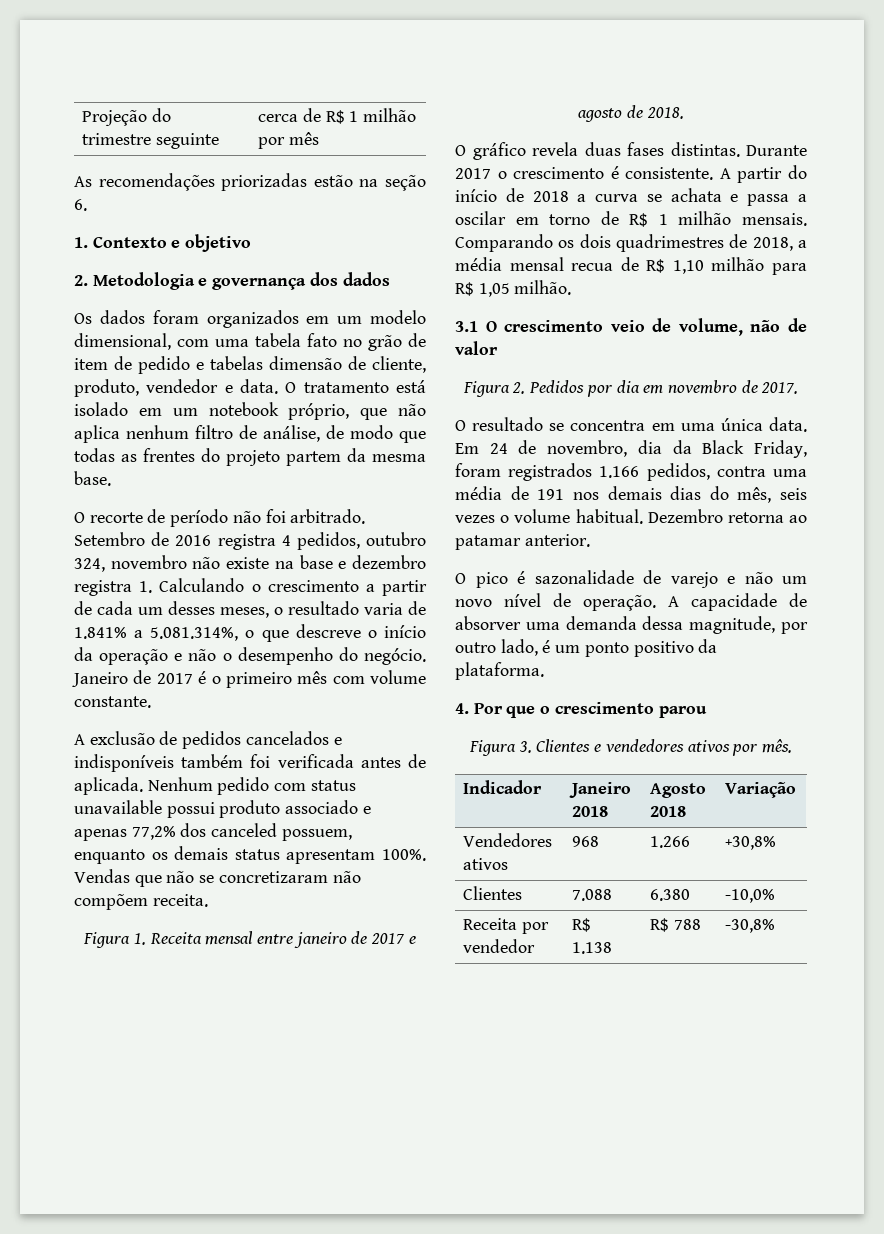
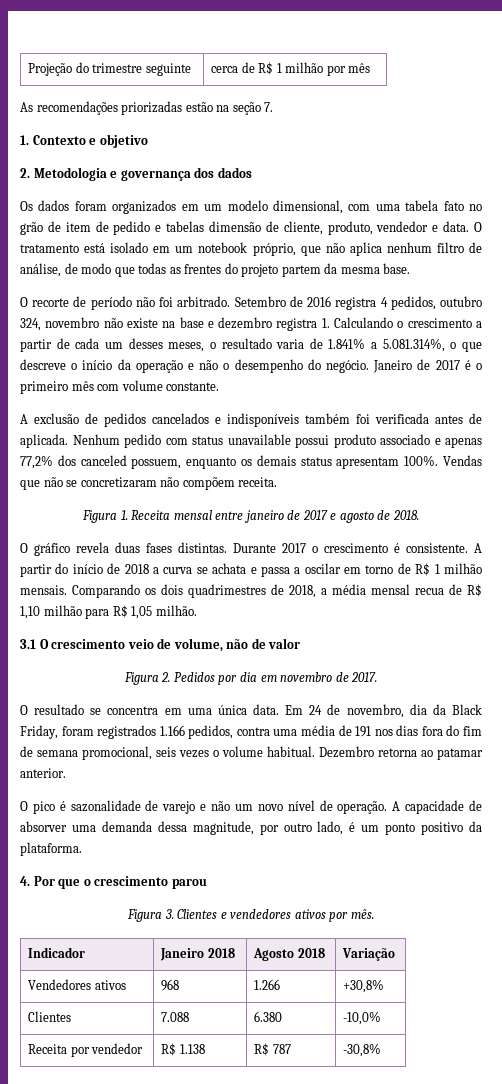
[74,199,87,211] 6. -> [264,102,274,112] 7.
[607,486,772,503] demais dias do mês, -> [396,725,482,736] [20,746,152,760] dias fora do fim de semana promocional,
[673,919,701,930] 788 -> [272,1044,291,1054] 787

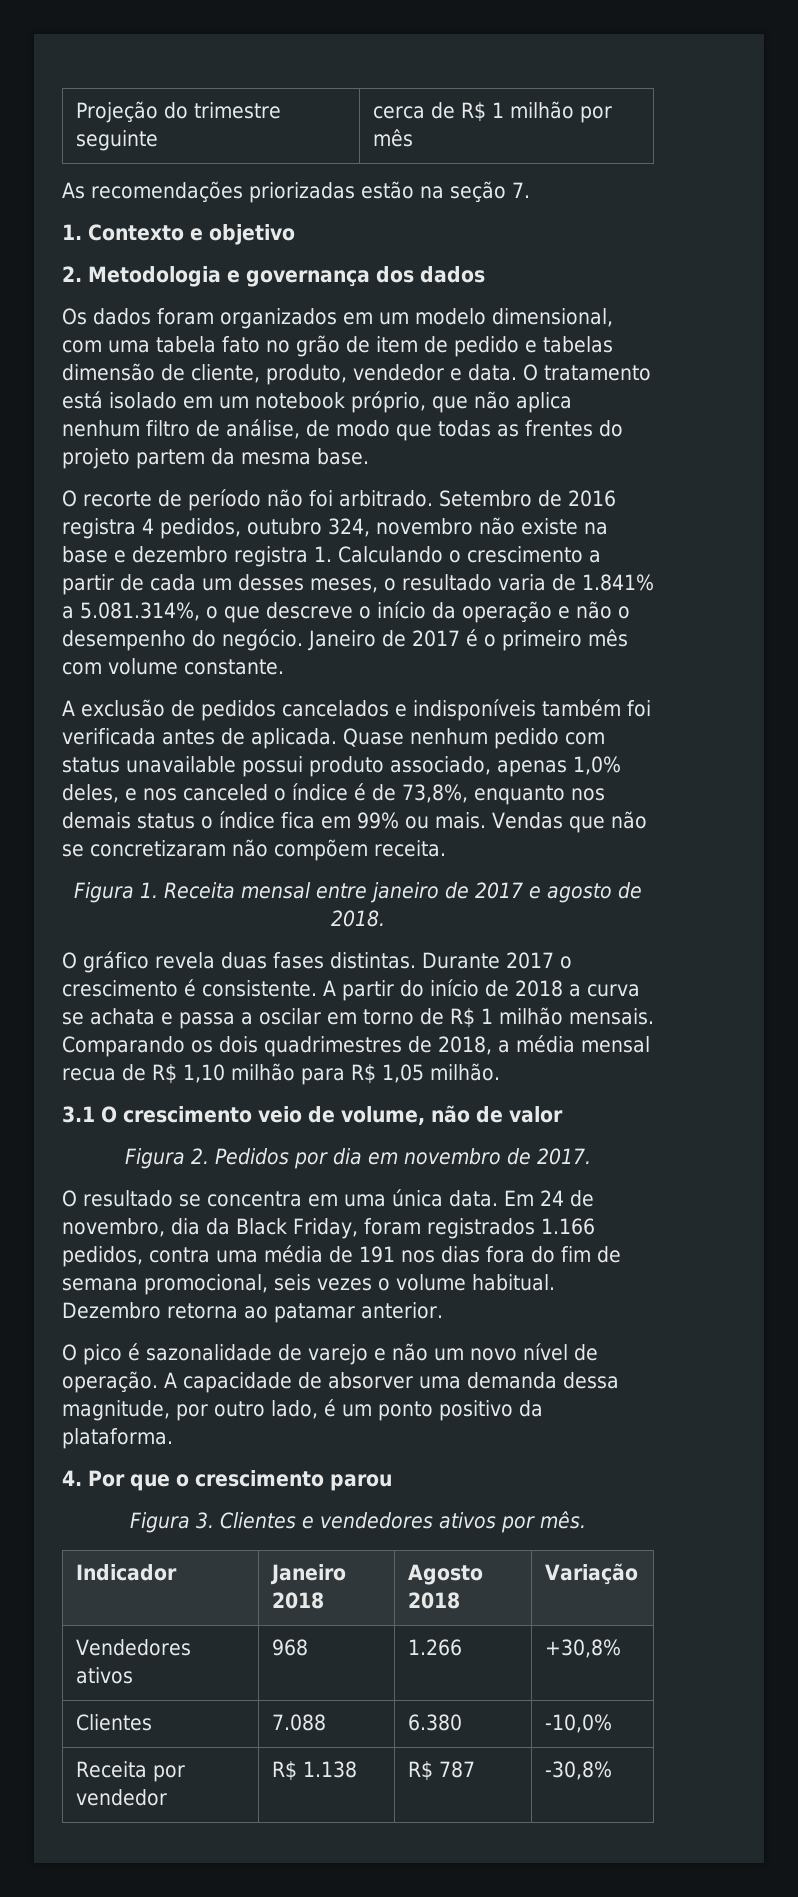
[72,434,120,445] Nenhum -> [343,728,488,747] Quase nenhum
[380,434,482,448] [20,455,439,469] associado e apenas 77,2% dos canceled possuem, enquanto os demais status apresentam 100%. -> [390,756,621,777] [62,783,605,805] [62,811,486,829] associado, apenas 1,0% deles, e nos canceled o índice é de 73,8%, enquanto nos demais status o índice fica em 99% ou mais.

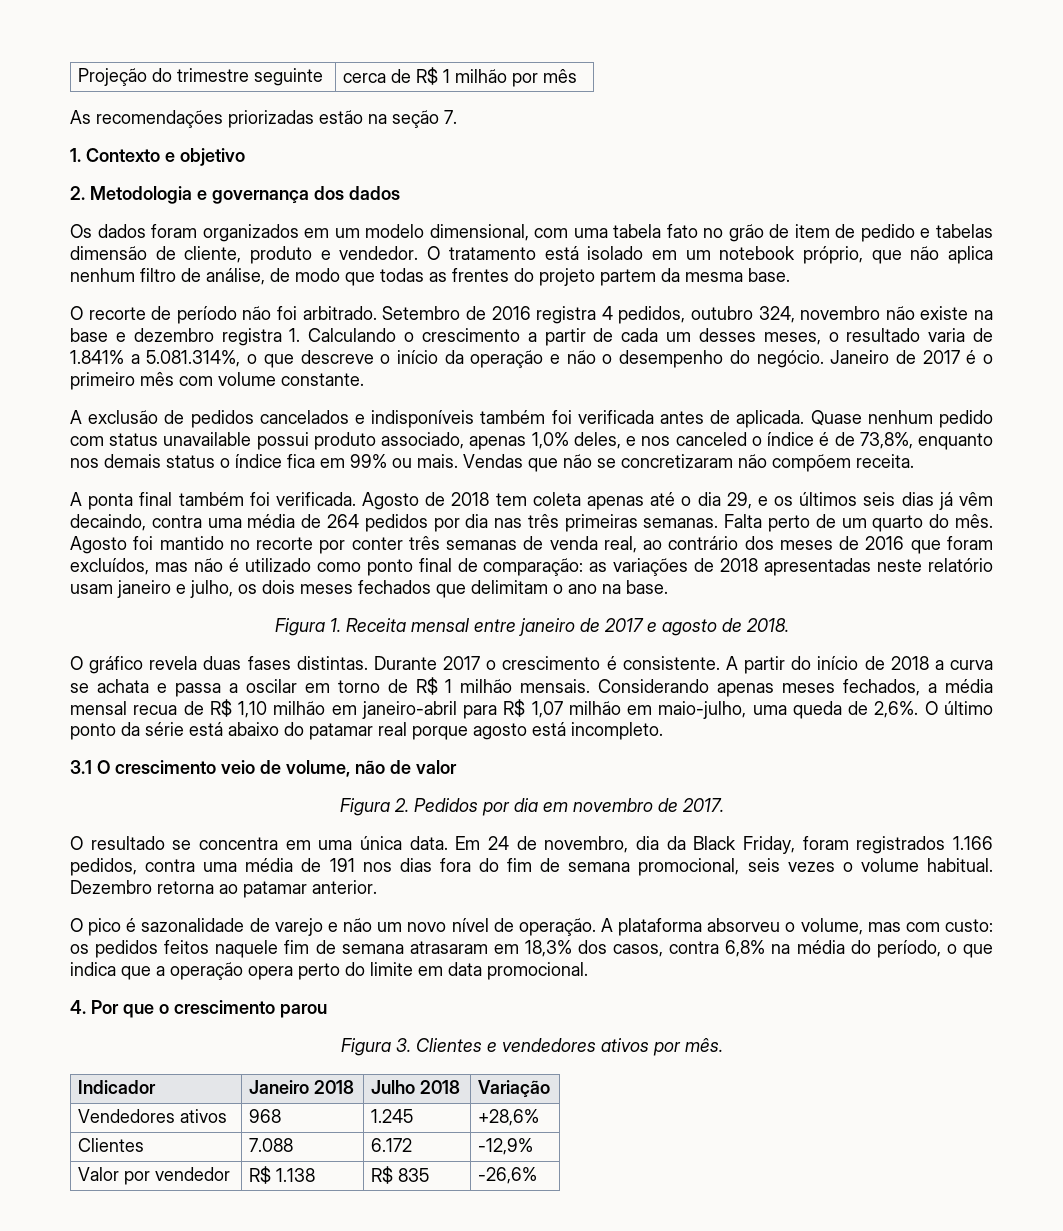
[266,364,517,385] produto, vendedor e data. -> [250,246,419,264] produto e vendedor.
(446, 848) none -> [70,492,993,510] [70,514,993,532] [70,536,994,554] [70,558,993,576] [70,580,668,598] // A ponta final também foi verificada. Agosto de 2018 tem coleta apenas até o dia 29, e os últimos seis dias já vêm decaindo, contra uma média de 264 pedidos por dia nas três primeiras semanas. Falta perto de um quarto do mês. Agosto foi mantido no recorte por conter três semanas de venda real, ao contrário dos meses de 2016 que foram excluídos, mas não é utilizado como ponto final de comparação: as variações de 2018 apresentadas neste relatório usam janeiro e julho, os dois meses fechados que delimitam o ano na base.
[62,1036,492,1057] Comparando os dois quadrimestres de 2018, -> [598,679,921,697] Considerando apenas meses fechados,
[301,1063,500,1085] para R$ 1,05 milhão. -> [331,699,994,719] [70,722,663,740] em janeiro-abril para R$ 1,07 milhão em maio-julho, uma queda de 2,6%. O último ponto da série está abaixo do patamar real porque agosto está incompleto.
[183,1372,619,1393] [62,1399,543,1421] [62,1428,173,1449] capacidade de absorver uma demanda dessa magnitude, por outro lado, é um ponto positivo da plataforma. -> [618,918,993,936] [70,940,993,958] [70,962,588,980] plataforma absorveu o volume, mas com custo: os pedidos feitos naquele fim de semana atrasaram em 18,3% dos casos, contra 6,8% na média do período, o que indica que a operação opera perto do limite em data promocional.
[407,1564,483,1585] Agosto -> [370,1080,415,1094] Julho
[407,1639,462,1656] [544,1639,621,1658] 1.266 | +30,8% -> [370,1109,413,1123] [477,1109,539,1126] 1.245 | +28,6%
[407,1714,462,1731] [544,1714,612,1733] [75,1761,147,1778] 6.380 | -10,0% // Receita -> [370,1138,412,1152] [477,1138,533,1155] [77,1167,119,1181] 6.172 | -12,9% // Valor
[438,1761,475,1778] [544,1761,612,1780] 787 | -30,8% -> [397,1168,429,1182] [477,1167,537,1184] 835 | -26,6%

